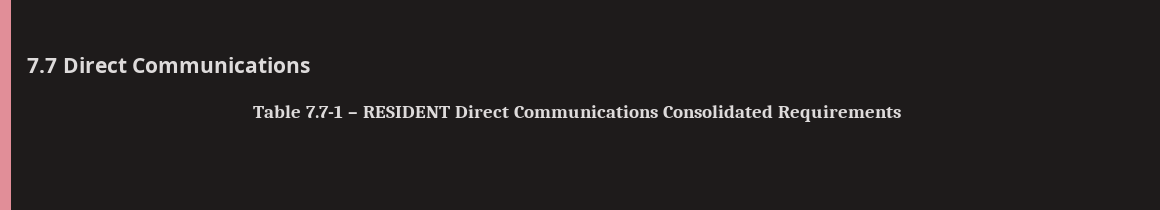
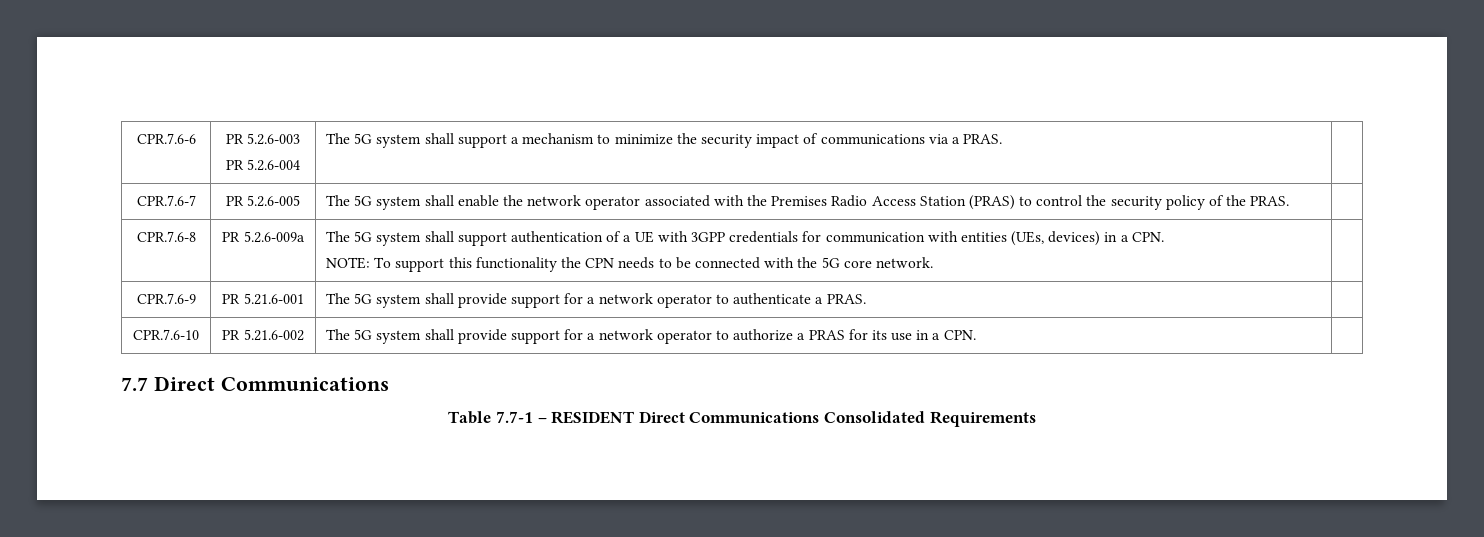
(27, 65) none -> [136,133,196,144] [225,133,301,145] [225,159,301,171] [326,133,1003,148] [136,195,196,206] [225,195,301,207] [326,195,1290,210] [136,231,196,242] [222,231,305,243] [326,231,1164,246] [326,257,933,272] [136,293,196,304] [222,293,304,305] [326,293,866,308] [133,329,199,340] [222,329,304,341] [326,329,976,344] CPR.7.6-6 | PR 5.2.6-003 // PR 5.2.6-004 | The 5G system shall support a mechanism to minimize the security impact of communications via a PRAS. | // CPR.7.6-7 | PR 5.2.6-005 | The 5G system shall enable the network operator associated with the Premises Radio Access Station (PRAS) to control the security policy of the PRAS. | // CPR.7.6-8 | PR 5.2.6-009a | The 5G system shall support authentication of a UE with 3GPP credentials for communication with entities (UEs, devices) in a CPN. // NOTE: To support this functionality the CPN needs to be connected with the 5G core network. | // CPR.7.6-9 | PR 5.21.6-001 | The 5G system shall provide support for a network operator to authenticate a PRAS. | // CPR.7.6-10 | PR 5.21.6-002 | The 5G system shall provide support for a network operator to authorize a PRAS for its use in a CPN. | //

